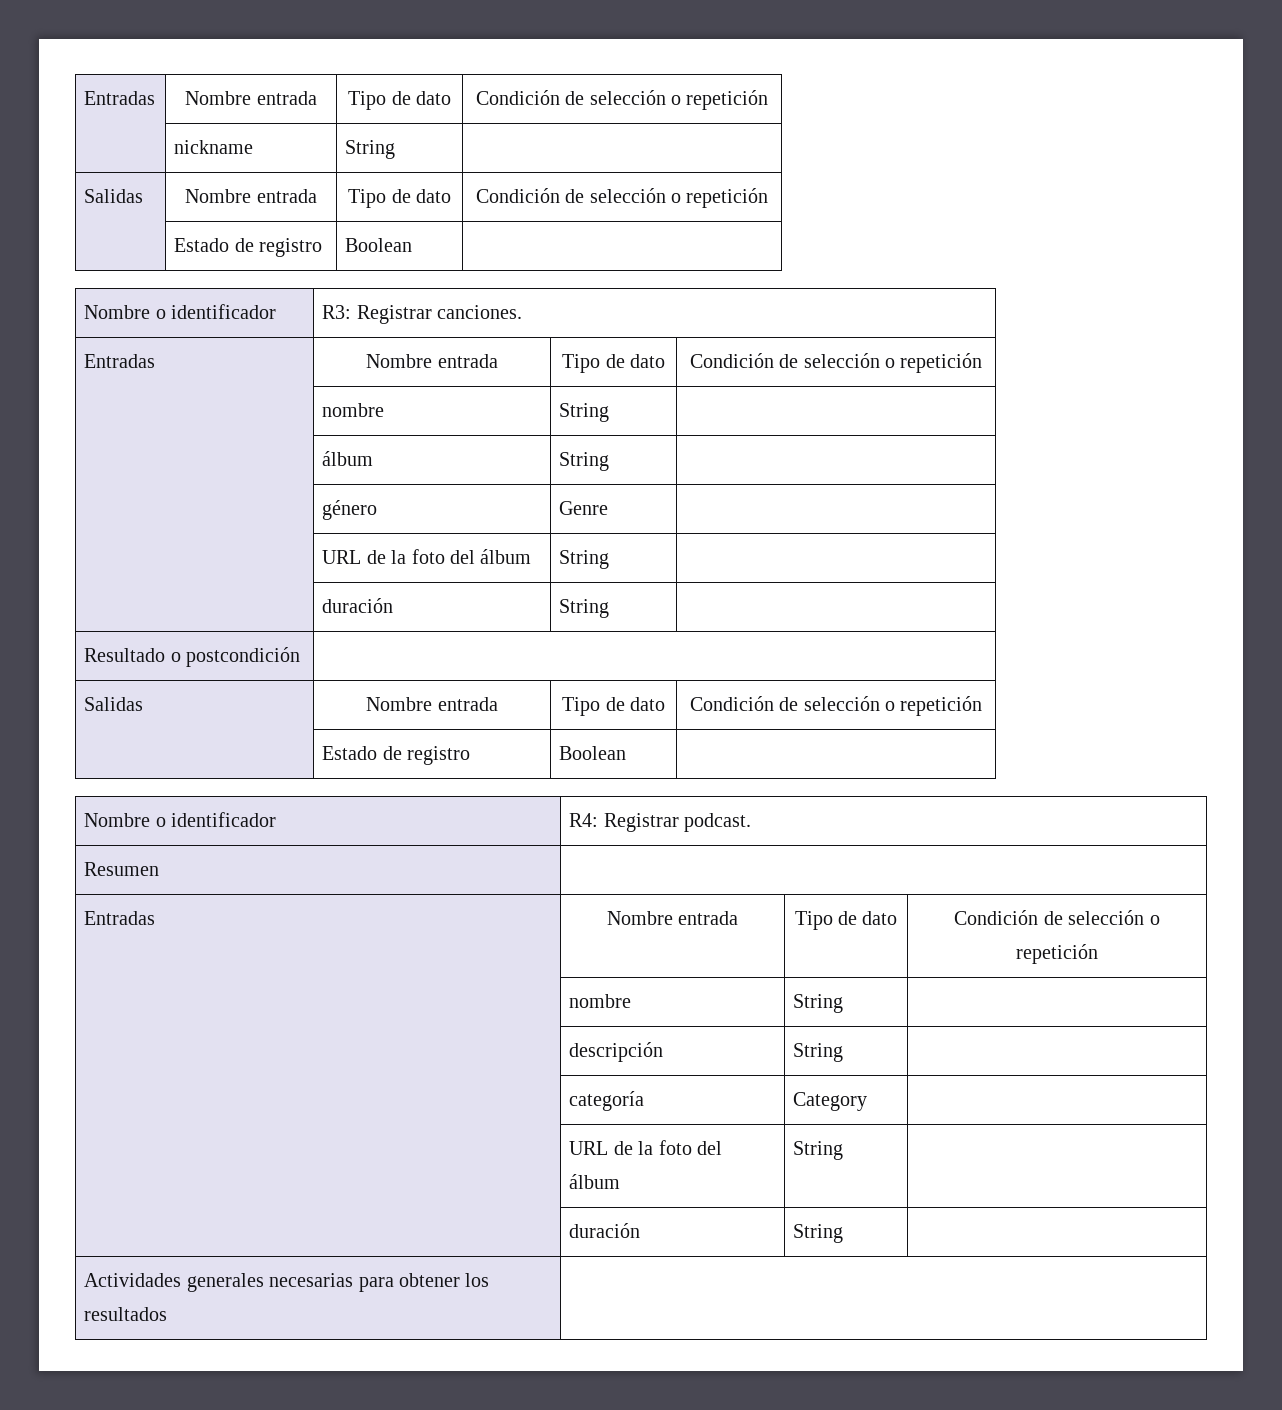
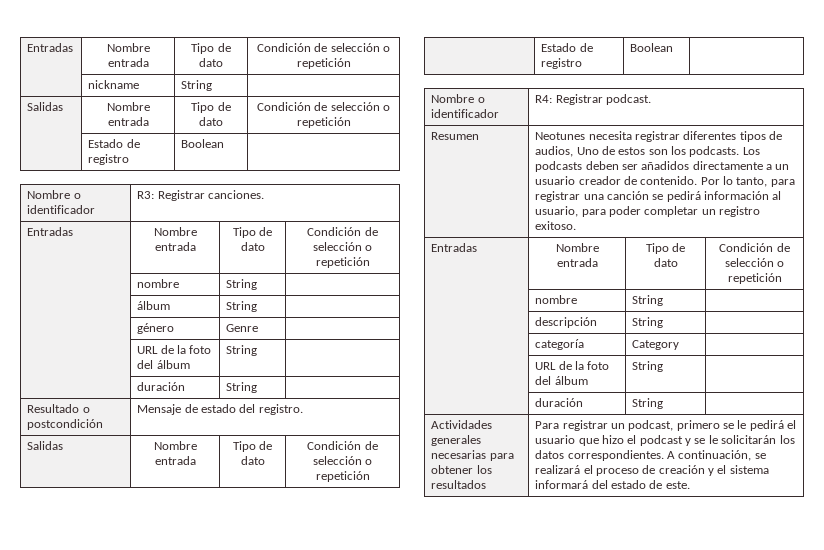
(301, 657) none -> [137,404,303,415] Mensaje de estado del registro.
(160, 869) none -> [535,131,783,142] [535,146,760,157] [535,161,790,172] [535,176,795,187] [535,191,782,202] [535,206,761,217] [535,221,577,230] Neotunes necesita registrar diferentes tipos de audios, Uno de estos son los podcasts. Los podcasts deben ser añadidos directamente a un usuario creador de contenido. Por lo tanto, para registrar una canción se pedirá información al usuario, para poder completar un registro exitoso.
(168, 1314) none -> [535,420,797,431] [535,435,795,446] [535,450,766,461] [535,465,769,476] [535,480,690,489] Para registrar un podcast, primero se le pedirá el usuario que hizo el podcast y se le solicitarán los datos correspondientes. A continuación, se realizará el proceso de creación y el sistema informará del estado de este.

